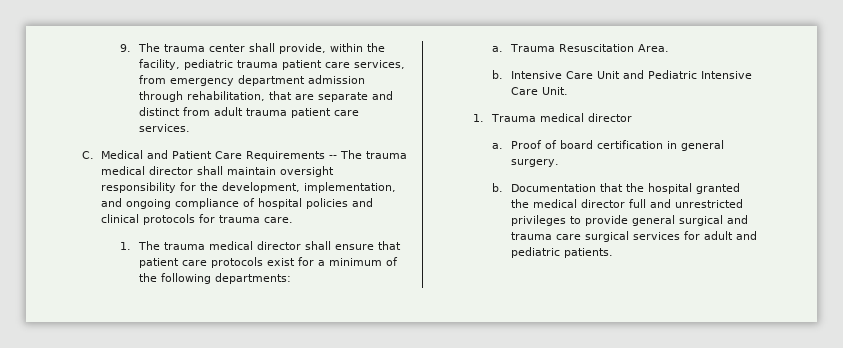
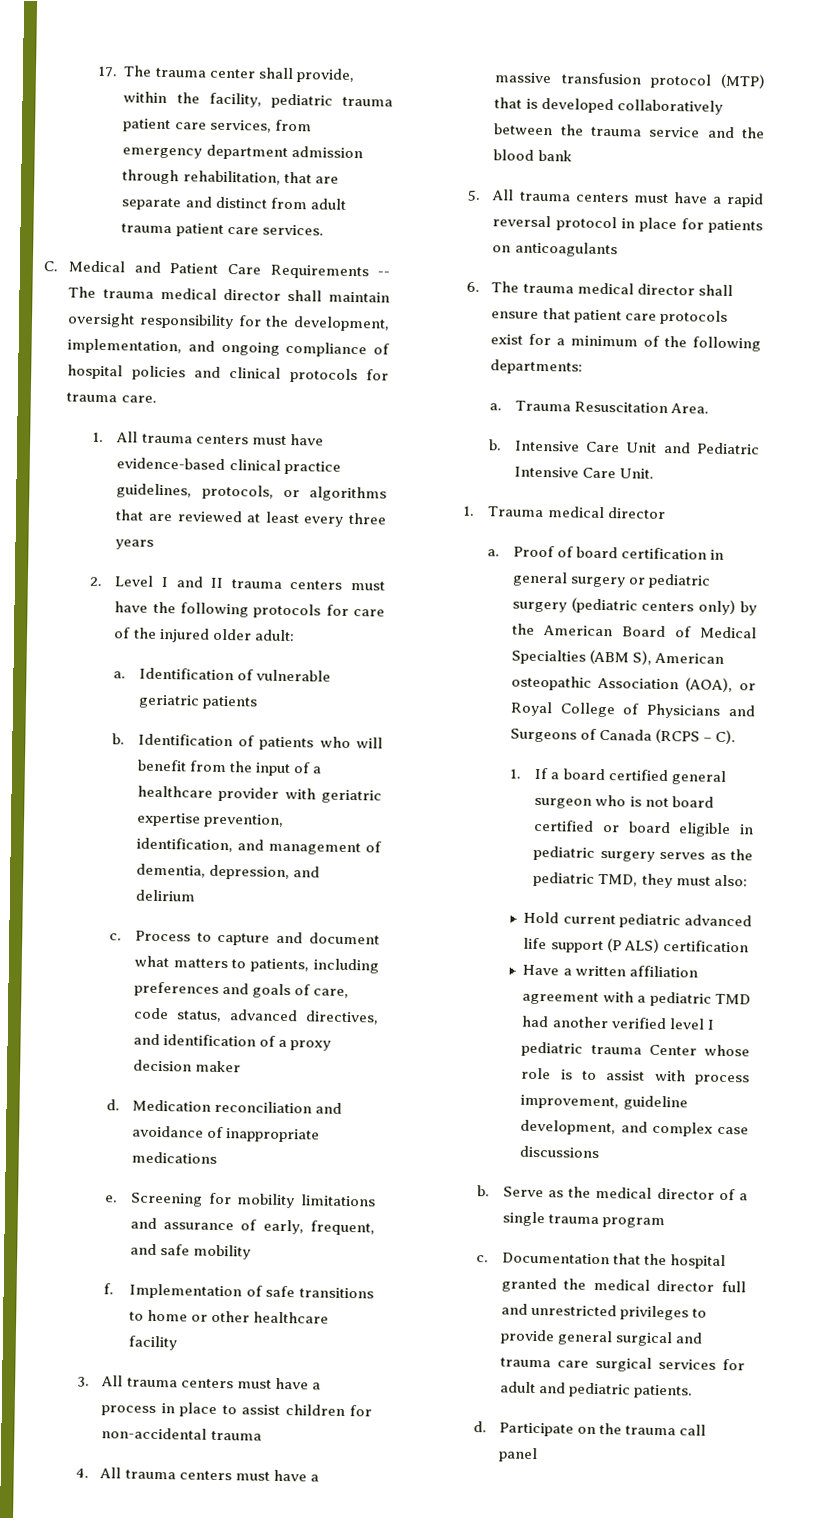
[120,44,132,52] 9. -> [96,65,118,78] 17.
(132, 246) none -> [116,431,324,446] [116,457,341,475] [116,483,387,502] [115,509,386,527] [115,539,155,550] [88,575,385,591] [114,601,385,619] [113,627,295,643] [113,667,332,682] [137,694,258,710] [112,733,383,751] [136,759,322,777] [136,785,383,804] [136,812,284,828] [135,837,382,856] [135,863,321,881] [134,889,195,902] [109,930,380,946] [133,955,379,974] [133,981,350,999] [132,1007,379,1025] [132,1033,332,1051] [132,1059,241,1073] [106,1099,343,1114] [131,1125,321,1143] [130,1151,217,1164] [105,1192,376,1209] [129,1217,375,1236] [129,1243,252,1260] [103,1283,374,1300] [128,1309,330,1324] [127,1335,177,1351] [76,1375,321,1390] [101,1402,372,1417] [101,1427,262,1441] [74,1467,319,1482] [494,72,766,89] [494,97,723,115] [494,123,765,139] [493,149,572,162] [466,189,764,208] [492,215,763,234] [492,241,618,258] [465,281,480,293] All trauma centers must have evidence-based clinical practice guidelines, protocols, or algorithms that are reviewed at least every three years // 2. Level I and II trauma centers must have the following protocols for care of the injured older adult: // a. Identification of vulnerable geriatric patients // b. Identification of patients who will benefit from the input of a healthcare provider with geriatric expertise prevention, identification, and management of dementia, depression, and delirium // c. Process to capture and document what matters to patients, including preferences and goals of care, code status, advanced directives, and identification of a proxy decision maker // d. Medication reconciliation and avoidance of inappropriate medications // e. Screening for mobility limitations and assurance of early, frequent, and safe mobility // f. Implementation of safe transitions to home or other healthcare facility // 3. All trauma centers must have a process in place to assist children for non-accidental trauma // 4. All trauma centers must have a massive transfusion protocol (MTP) that is developed collaboratively between the trauma service and the blood bank // 5. All trauma centers must have a rapid reversal protocol in place for patients on anticoagulants // 6.
[511,159,560,167] [492,183,504,192] surgery. // b. -> [569,573,712,589] [511,597,757,616] [511,623,757,639] [510,649,725,665] [510,675,756,693] [509,701,755,719] [509,728,737,745] [508,767,726,785] [534,794,714,809] [533,819,754,838] [533,845,753,862] [533,871,748,889] [523,911,752,929] [523,937,749,954] [522,964,698,978] [522,991,751,1007] [521,1015,714,1030] [521,1041,750,1057] [521,1067,750,1086] [520,1094,688,1111] [520,1119,749,1137] [519,1145,600,1159] [477,1185,748,1201] [501,1211,666,1229] [476,1255,490,1263] surgery or pediatric surgery (pediatric centers only) by the American Board of Medical Specialties (ABM S), American osteopathic Association (AOA), or Royal College of Physicians and Surgeons of Canada (RCPS – C). // 1. If a board certified general surgeon who is not board certified or board eligible in pediatric surgery serves as the pediatric TMD, they must also: // Hold current pediatric advanced life support (P ALS) certification // Have a written affiliation agreement with a pediatric TMD had another verified level I pediatric trauma Center whose role is to assist with process improvement, guideline development, and complex case discussions // b. Serve as the medical director of a single trauma program // c.
(614, 253) none -> [473,1421,707,1437] [497,1447,538,1463] // d. Participate on the trauma call panel

